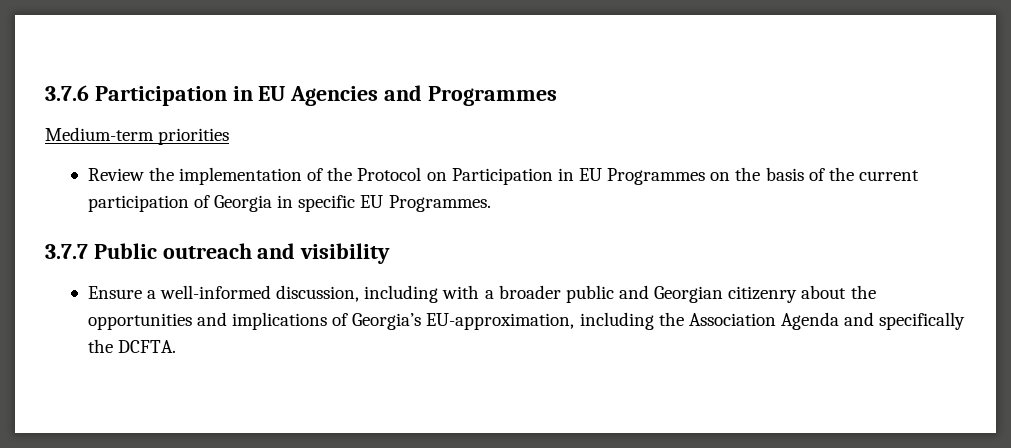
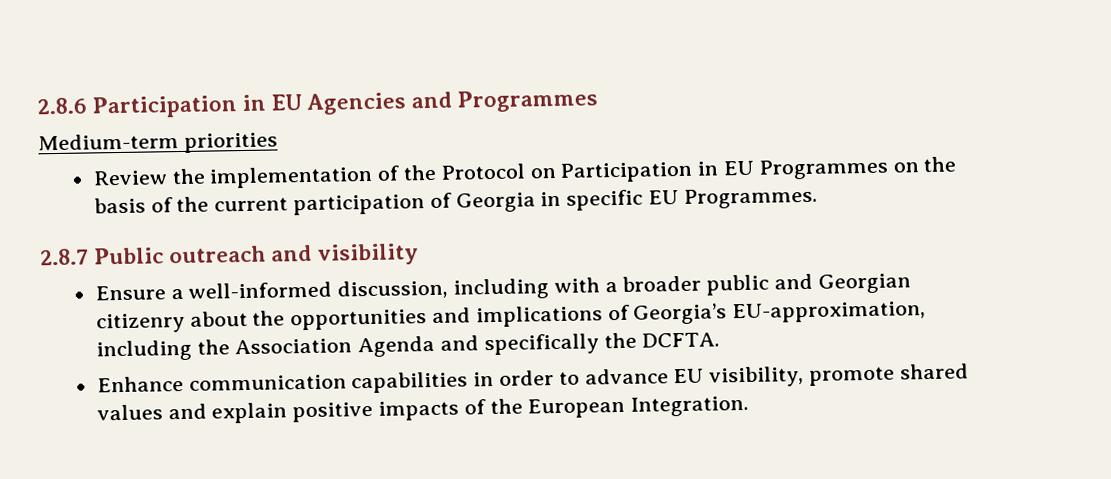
[45,85,89,101] 3.7.6 -> [37,97,87,115] 2.8.6
[45,244,88,259] 3.7.7 -> [40,248,89,266] 2.8.7
(176, 346) none -> [96,363,969,394] [96,395,750,424] // Enhance communication capabilities in order to advance EU visibility, promote shared values and explain positive impacts of the European Integration.

